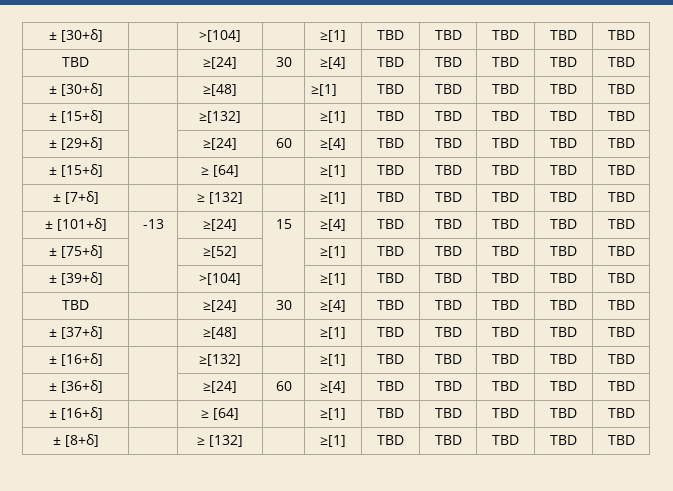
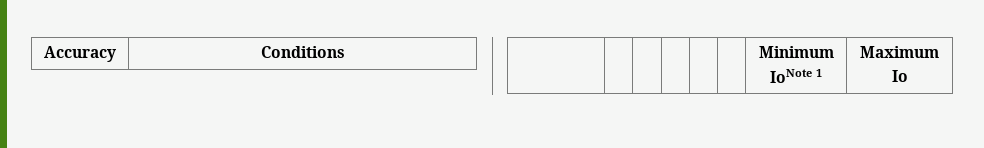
[48,29,103,42] [199,30,241,42] [320,30,346,42] [377,30,404,40] [434,30,462,40] [492,30,519,40] [550,30,577,40] [607,30,635,40] [62,57,89,67] [203,57,237,69] [275,57,292,67] [320,57,346,69] [377,57,404,67] [434,57,462,67] [492,57,519,67] [550,57,577,67] [607,57,635,67] [48,83,103,96] [203,84,237,96] [311,84,338,96] [377,84,404,94] [434,84,462,94] [492,84,519,94] [550,84,577,94] [607,84,635,94] [48,110,103,123] [199,111,241,123] [320,111,346,123] [377,111,404,121] [434,111,462,121] [492,111,519,121] [550,111,577,121] [607,111,635,121] [48,137,103,150] [203,138,237,150] [275,138,292,148] [320,138,346,150] [377,138,404,148] [434,138,462,148] [492,138,519,148] [550,138,577,148] [607,138,635,148] [48,164,103,177] [201,165,239,177] [320,165,346,177] [377,165,404,175] [434,165,462,175] [492,165,519,175] [550,165,577,175] [607,165,635,175] [52,191,99,204] [197,192,243,204] [320,192,346,204] [377,192,404,202] [434,192,462,202] [492,192,519,202] [550,192,577,202] [607,192,635,202] [44,218,107,231] [142,219,164,229] [203,219,237,231] [275,219,292,229] [320,219,346,231] [377,219,404,229] [434,219,462,229] [492,219,519,229] [550,219,577,229] [607,219,635,229] [48,245,103,258] [203,246,237,258] [320,246,346,258] [377,246,404,256] [434,246,462,256] [492,246,519,256] [550,246,577,256] [607,246,635,256] [48,272,103,285] [199,273,241,285] [320,273,346,285] [377,273,404,283] [434,273,462,283] [492,273,519,283] [550,273,577,283] [607,273,635,283] [62,300,89,310] [203,300,237,312] [275,300,292,310] [320,300,346,312] [377,300,404,310] [434,300,462,310] [492,300,519,310] [550,300,577,310] [607,300,635,310] [48,326,103,339] [203,327,237,339] [320,327,346,339] [377,327,404,337] [434,327,462,337] [492,327,519,337] [550,327,577,337] [607,327,635,337] [48,353,103,366] [199,354,241,366] [320,354,346,366] [377,354,404,364] [434,354,462,364] [492,354,519,364] [550,354,577,364] [607,354,635,364] [48,380,103,393] [203,381,237,393] [275,381,292,391] [320,381,346,393] [377,381,404,391] [434,381,462,391] [492,381,519,391] [550,381,577,391] [607,381,635,391] [48,407,103,420] [201,408,239,420] [320,408,346,420] [377,408,404,418] [434,408,462,418] [492,408,519,418] [550,408,577,418] [607,408,635,418] [52,434,99,447] [197,435,243,447] [320,435,346,447] [377,435,404,445] [434,435,462,445] [492,435,519,445] [550,435,577,445] [607,435,635,445] ± [30+δ] | | >[104] | | ≥[1] | TBD | TBD | TBD | TBD | TBD // TBD | | ≥[24] | 30 | ≥[4] | TBD | TBD | TBD | TBD | TBD // ± [30+δ] | | ≥[48] | | ≥[1] | TBD | TBD | TBD | TBD | TBD // ± [15+δ] | | ≥[132] | | ≥[1] | TBD | TBD | TBD | TBD | TBD // ± [29+δ] | | ≥[24] | 60 | ≥[4] | TBD | TBD | TBD | TBD | TBD // ± [15+δ] | | ≥ [64] | | ≥[1] | TBD | TBD | TBD | TBD | TBD // ± [7+δ] | | ≥ [132] | | ≥[1] | TBD | TBD | TBD | TBD | TBD // ± [101+δ] | -13 | ≥[24] | 15 | ≥[4] | TBD | TBD | TBD | TBD | TBD // ± [75+δ] | | ≥[52] | | ≥[1] | TBD | TBD | TBD | TBD | TBD // ± [39+δ] | | >[104] | | ≥[1] | TBD | TBD | TBD | TBD | TBD // TBD | | ≥[24] | 30 | ≥[4] | TBD | TBD | TBD | TBD | TBD // ± [37+δ] | | ≥[48] | | ≥[1] | TBD | TBD | TBD | TBD | TBD // ± [16+δ] | | ≥[132] | | ≥[1] | TBD | TBD | TBD | TBD | TBD // ± [36+δ] | | ≥[24] | 60 | ≥[4] | TBD | TBD | TBD | TBD | TBD // ± [16+δ] | | ≥ [64] | | ≥[1] | TBD | TBD | TBD | TBD | TBD // ± [8+δ] | | ≥ [132] | | ≥[1] | TBD | TBD | TBD | TBD | TBD -> [44,46,116,62] [260,46,345,58] [758,46,834,58] [769,69,823,83] [860,46,939,58] [891,70,908,82] Accuracy | Conditions // | | | | | | Minimum // IoNote 1 | Maximum // Io

